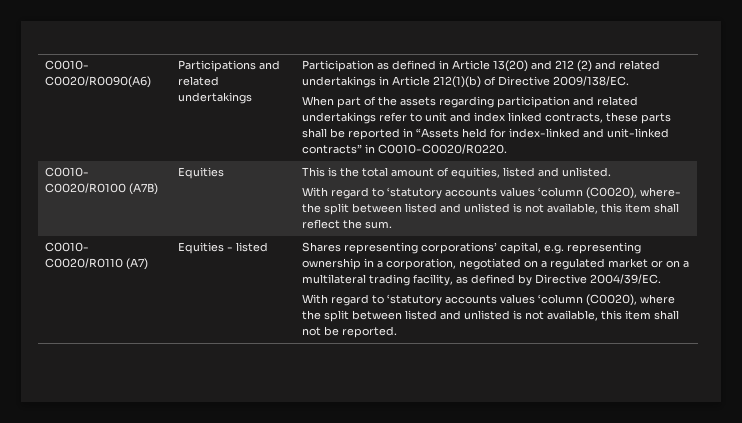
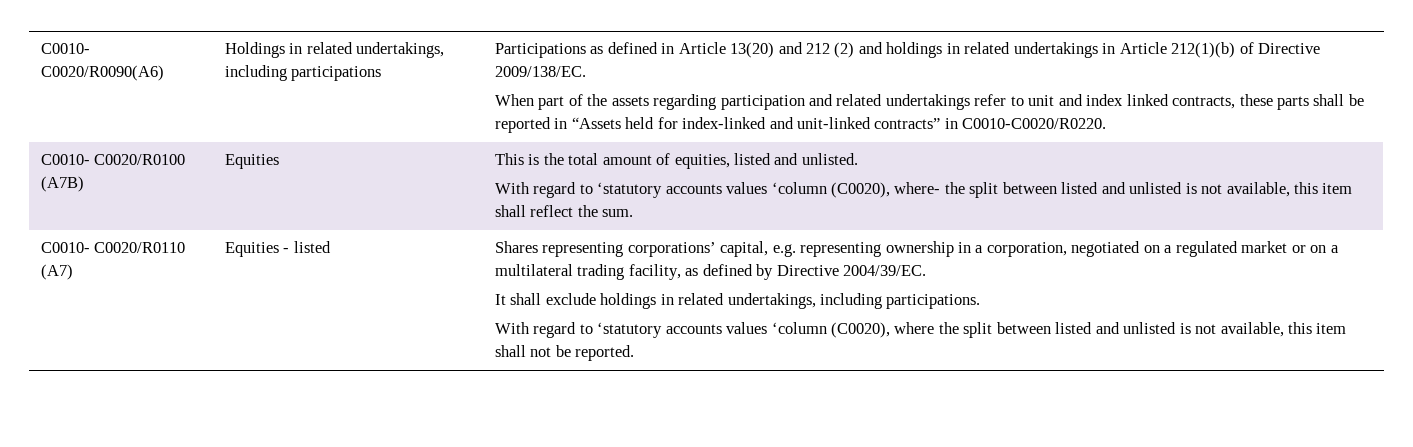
[178,60,281,72] [178,76,220,86] [178,92,253,104] [302,60,375,72] Participations and related undertakings | Participation -> [224,42,445,58] [224,65,382,81] [494,43,586,58] Holdings in related undertakings, including participations | Participations
(617, 65) none -> [886,42,960,58] holdings in
(662, 279) none -> [494,293,981,309] // It shall exclude holdings in related undertakings, including participations.

